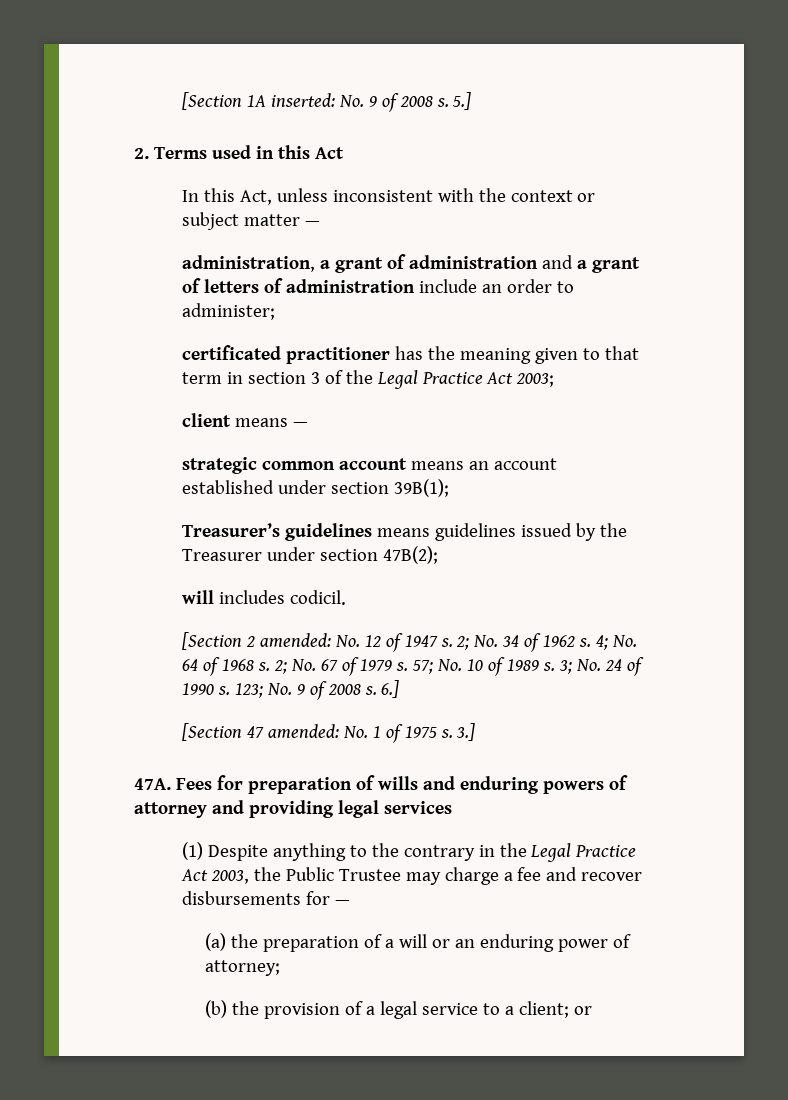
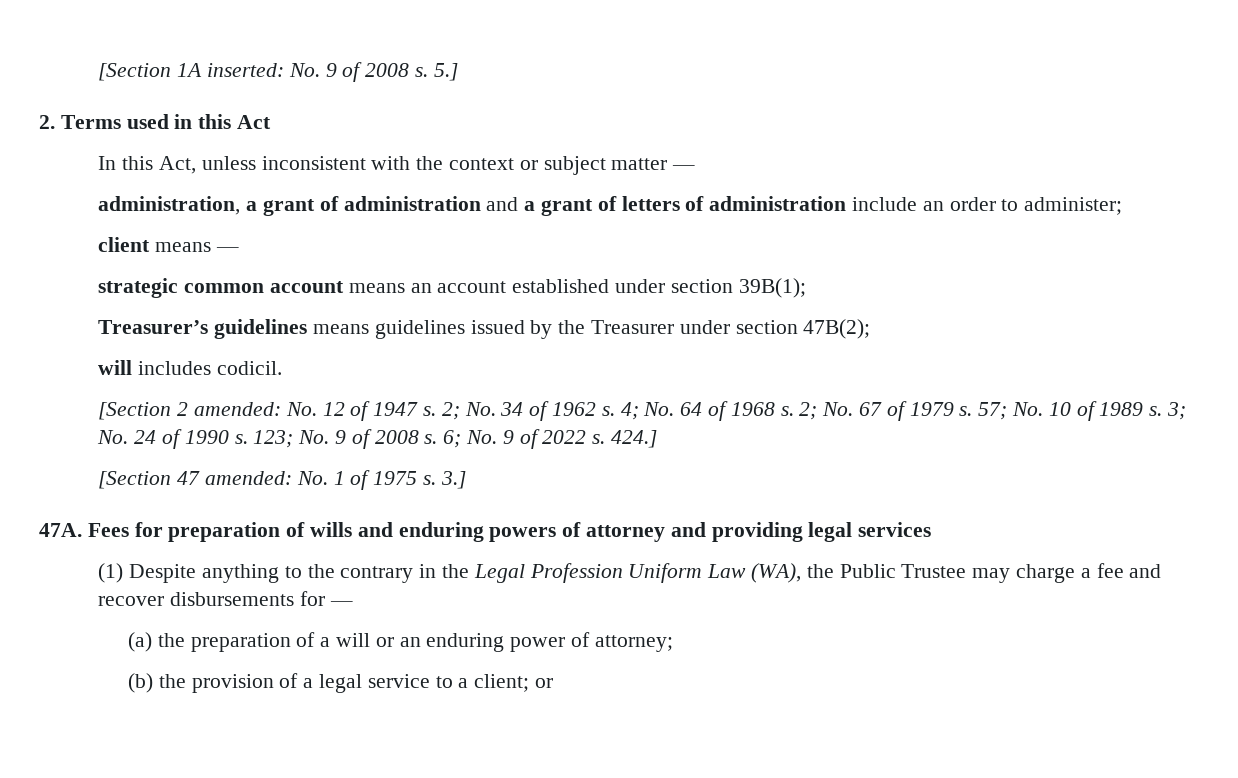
[181,345,639,364] [181,370,555,389] // certificated practitioner has the meaning given to that term in section 3 of the Legal Practice Act 2003; -> (1123, 206) none
[381,680,400,698] 6.] -> [443,429,657,449] 6; No. 9 of 2022 s. 424.]
[575,845,637,857] [180,869,249,884] Practice Act 2003, -> [529,563,801,583] Profession Uniform Law (WA),

